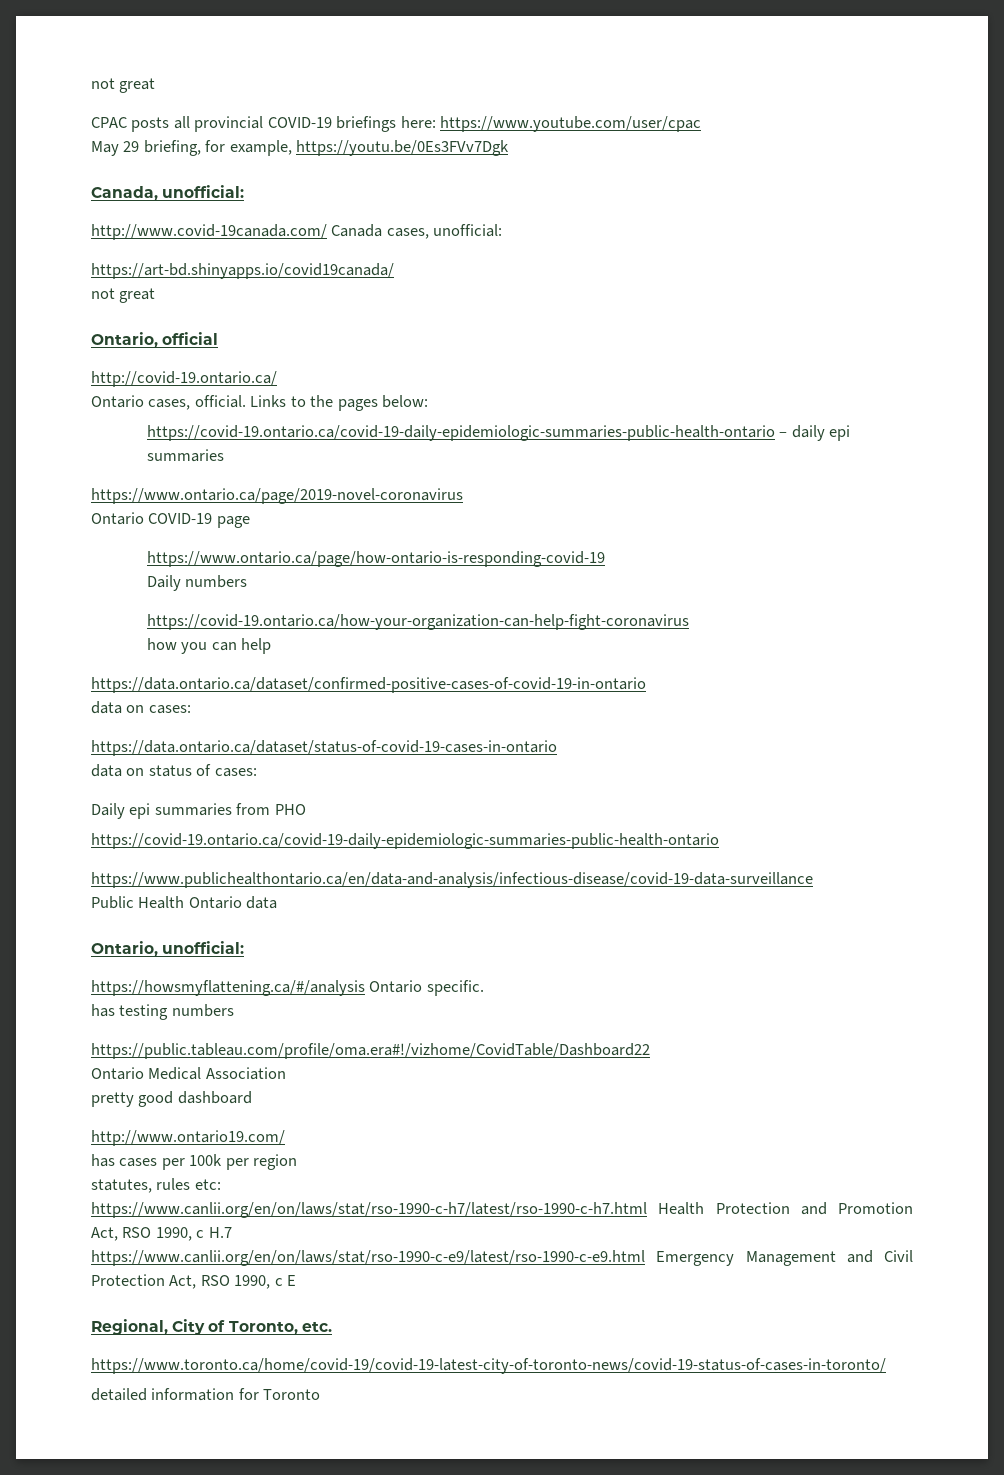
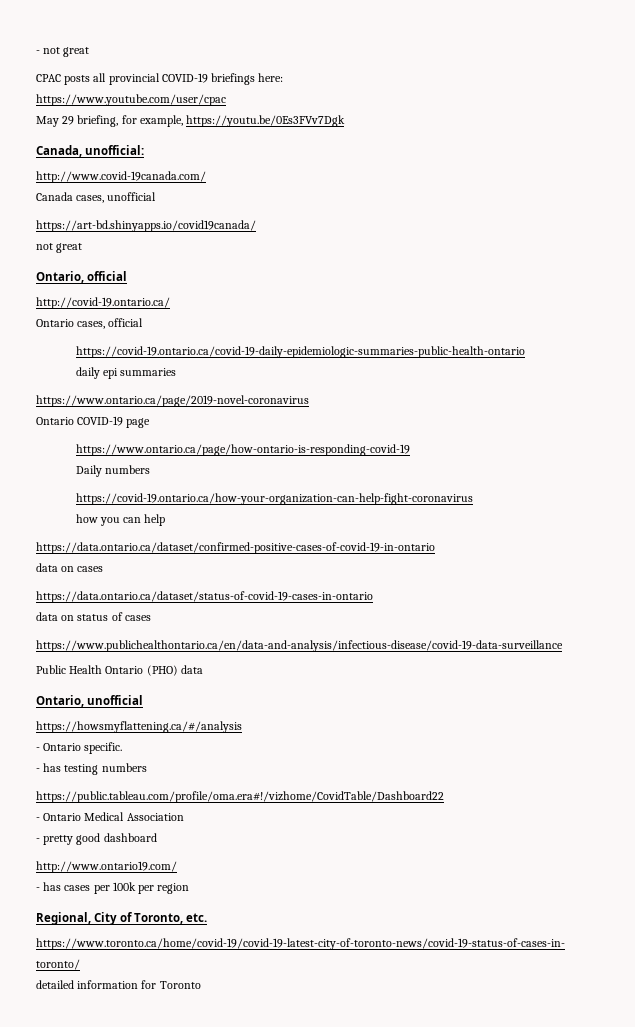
(91, 83) none -> [36,50,40,54] -
(436, 122) none -> (284, 77) //
(327, 232) none -> (206, 177) //
[433,224,503,237] unofficial: -> [107,192,157,201] unofficial
[194,395,429,411] [146,425,788,441] official. Links to the pages below: // https://covid-19.ontario.ca/covid-19-daily-epidemiologic-summaries-public-health-ontario – -> [108,318,144,327] [75,346,525,358] official // https://covid-19.ontario.ca/covid-19-daily-epidemiologic-summaries-public-health-ontario //
[148,705,191,714] cases: -> [77,566,104,572] cases
[214,768,257,777] [91,803,306,819] [91,833,719,849] cases: // Daily epi summaries from PHO // https://covid-19.ontario.ca/covid-19-daily-epidemiologic-summaries-public-health-ontario -> [124,615,151,621] cases
(242, 902) none -> [146,665,178,676] (PHO)
[162,941,245,954] unofficial: -> [87,695,144,705] unofficial
(365, 988) none -> [36,747,40,751] // -
(484, 988) none -> [36,768,40,772] -
(650, 1051) none -> [36,817,40,821] -
(286, 1073) none -> [36,838,40,842] -
(285, 1138) none -> [36,887,40,891] -
[91,1178,221,1193] [91,1202,913,1218] [91,1227,232,1241] [91,1250,913,1266] [91,1274,297,1289] // statutes, rules etc: // https://www.canlii.org/en/on/laws/stat/rso-1990-c-h7/latest/rso-1990-c-h7.html Health Protection and Promotion Act, RSO 1990, c H.7 // https://www.canlii.org/en/on/laws/stat/rso-1990-c-e9/latest/rso-1990-c-e9.html Emergency Management and Civil Protection Act, RSO 1990, c E -> (190, 888) none

